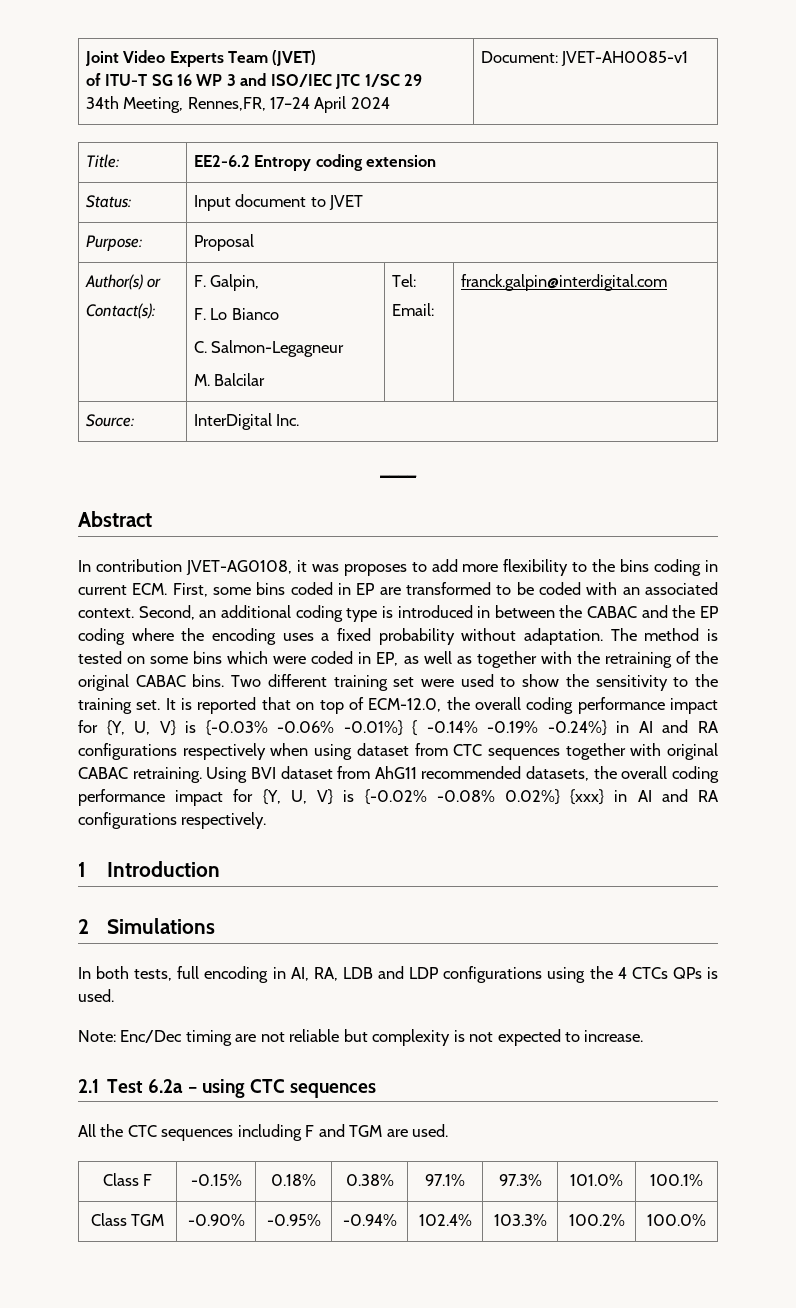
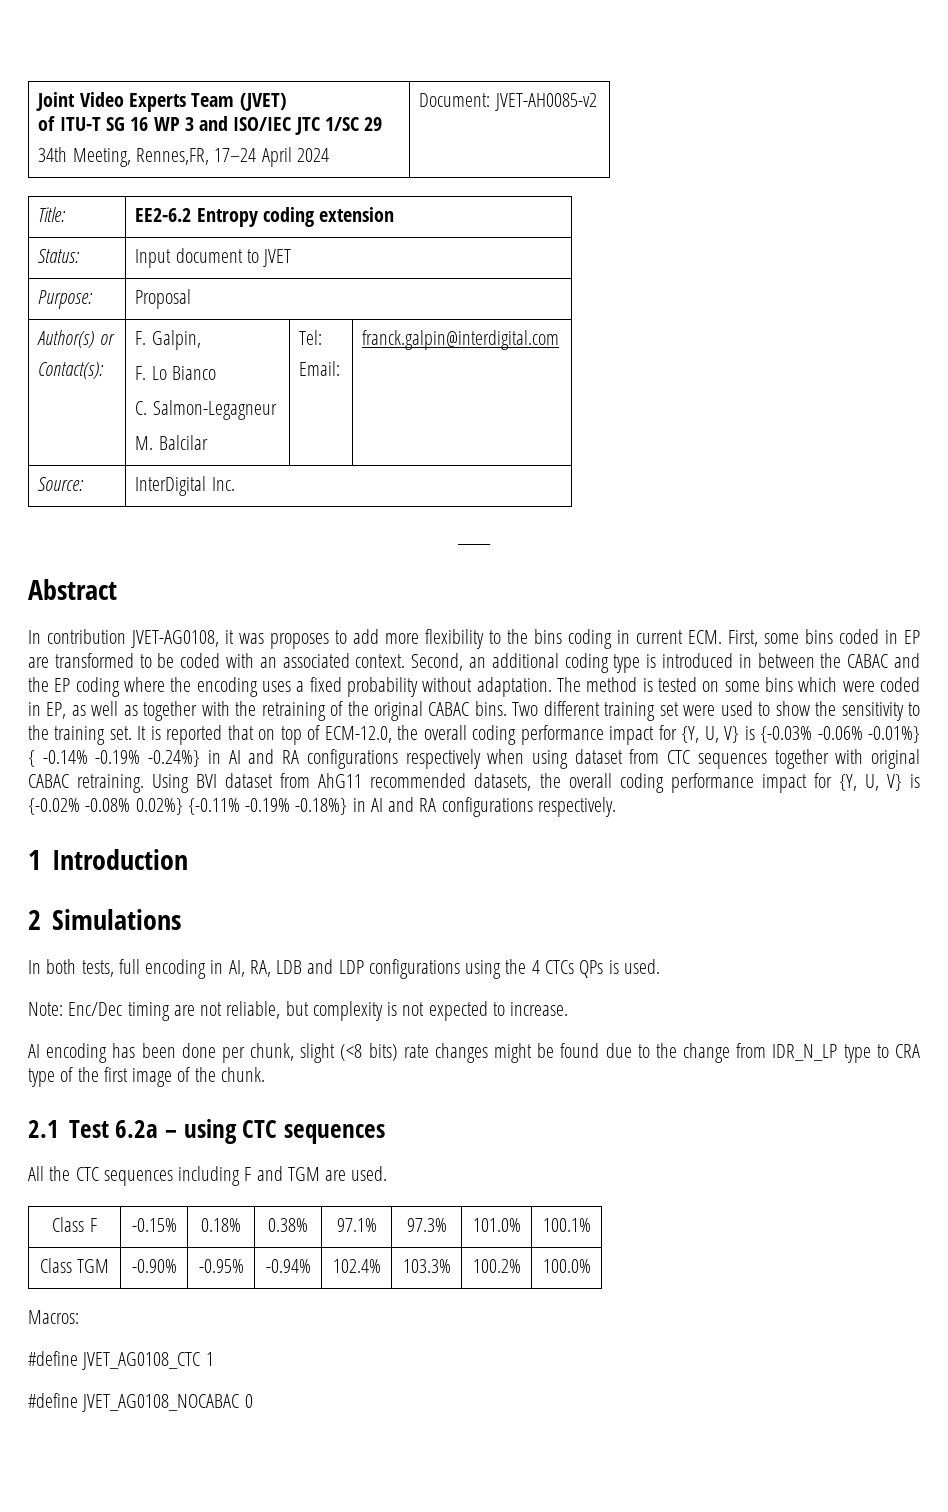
[561,51,689,66] JVET-AH0085-v1 -> [494,93,597,111] JVET-AH0085-v2
[570,789,605,805] {xxx} -> [187,798,348,815] {-0.11% -0.19% -0.18%}
[289,1029,340,1042] reliable -> [226,1001,281,1019] reliable,
(644, 1036) none -> [28,1043,920,1063] [28,1067,265,1087] // AI encoding has been done per chunk, slight (<8 bits) rate changes might be found due to the change from IDR_N_LP type to CRA type of the first image of the chunk.
(706, 1220) none -> [28,1310,79,1324] [28,1351,214,1370] [28,1393,253,1412] // Macros: // #define JVET_AG0108_CTC 1 // #define JVET_AG0108_NOCABAC 0

